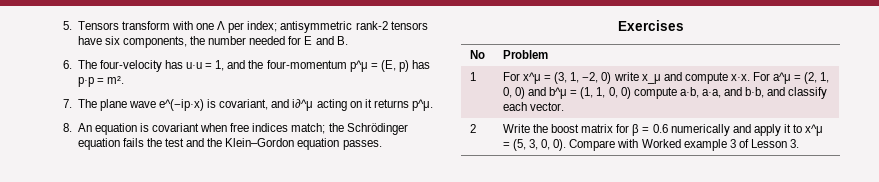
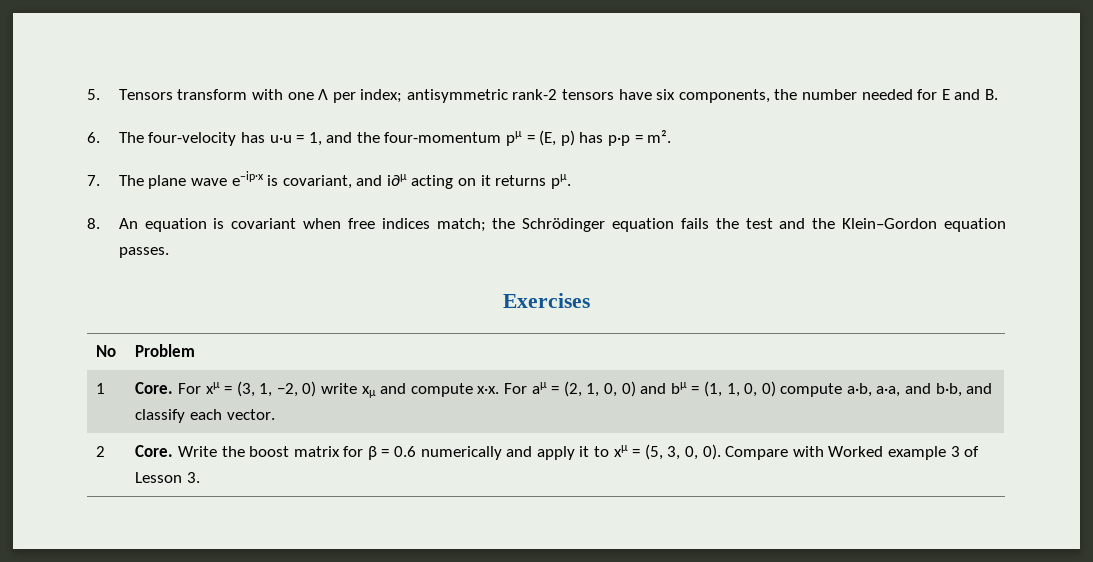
[349,60,368,72] p^μ -> [506,131,523,146] pμ
[159,99,205,111] e^(−ip·x) -> [231,171,264,186] e−ip·x
[292,99,314,111] i∂^μ -> [386,174,407,186] i∂μ
[412,99,434,111] p^μ. -> [550,174,571,189] pμ.
[502,72,541,84] For x^μ -> [135,382,220,394] Core. For xμ
[641,74,661,84] x_μ -> [361,386,376,398] xμ
[773,72,792,84] a^μ -> [531,382,547,394] aμ
[549,87,568,99] b^μ -> [670,382,687,394] bμ
(476, 128) none -> [135,445,174,457] Core.
[805,124,824,136] x^μ -> [613,445,628,457] xμ

